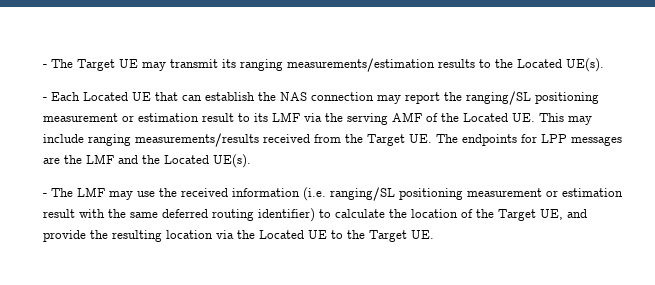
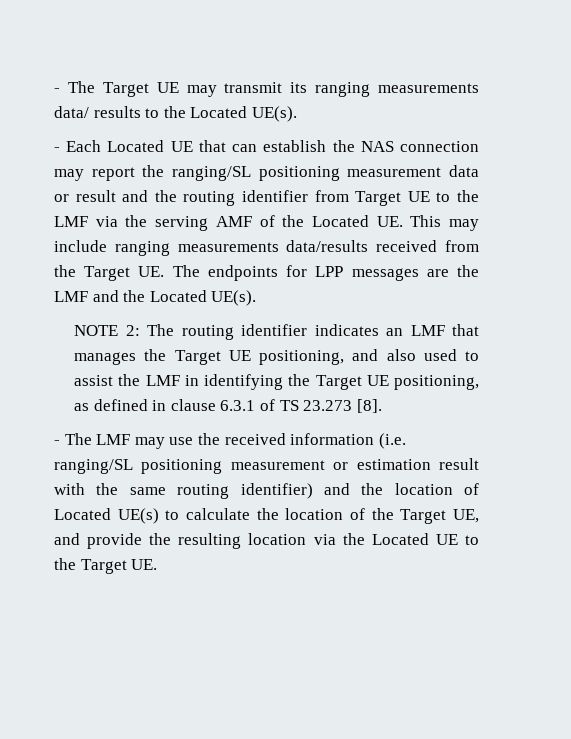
[287,58,436,72] measurements/estimation -> [378,83,479,93] [53,106,89,118] measurements data/
[122,113,269,122] or estimation result to its -> [449,165,479,177] [53,190,480,206] data or result and the routing identifier from Target UE to the
[135,133,260,147] measurements/results -> [177,240,369,252] measurements data/results
(252, 161) none -> [73,324,479,340] [73,349,479,365] [73,374,479,390] [73,399,382,413] // NOTE 2: The routing identifier indicates an LMF that manages the Target UE positioning, and also used to assist the LMF in identifying the Target UE positioning, as defined in clause 6.3.1 of TS 23.273 [8].
[162,209,209,218] deferred -> (166, 491) none
(316, 215) none -> [323,483,479,495] [53,508,159,524] and the location of Located UE(s)

